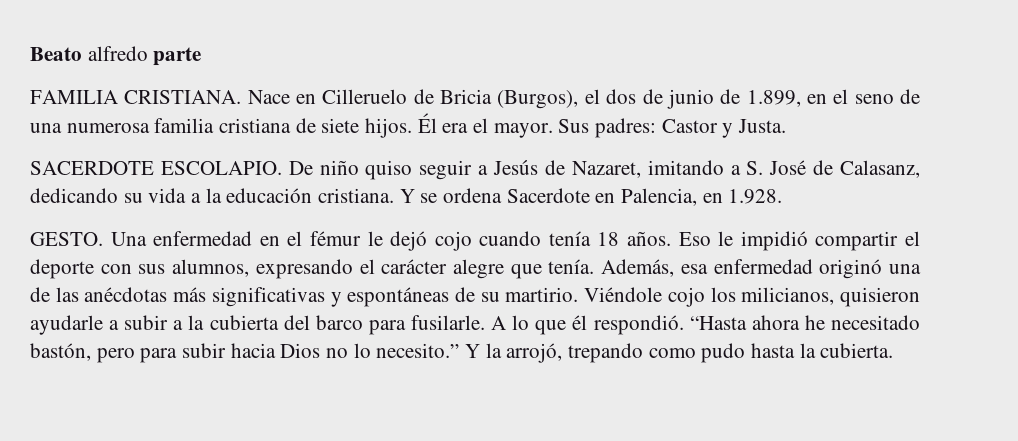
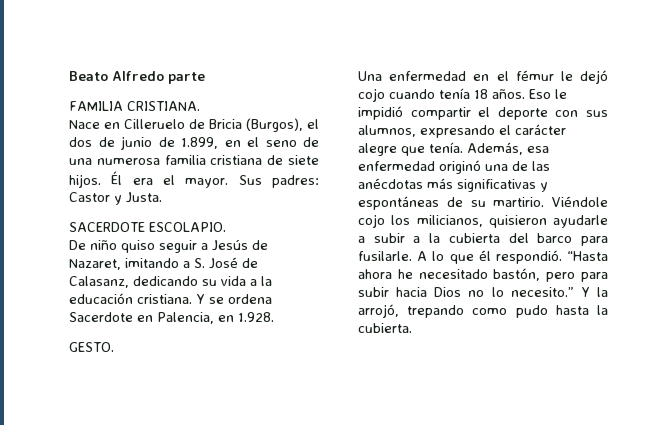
[87,46,148,61] alfredo -> [112,71,164,81] Alfredo
(242, 97) none -> (200, 106) //
(282, 168) none -> (226, 227) //
(103, 239) none -> (114, 347) //

